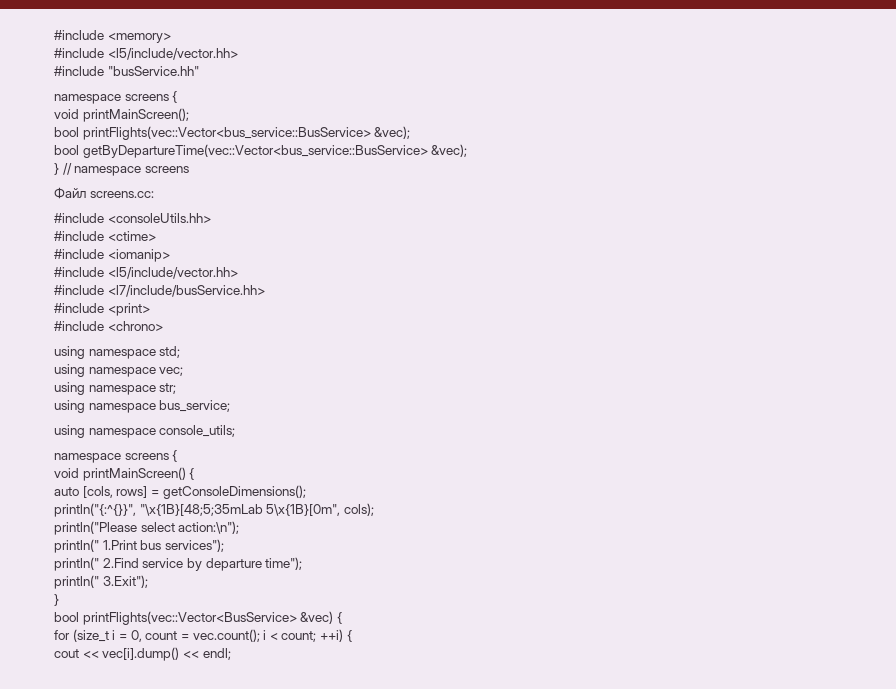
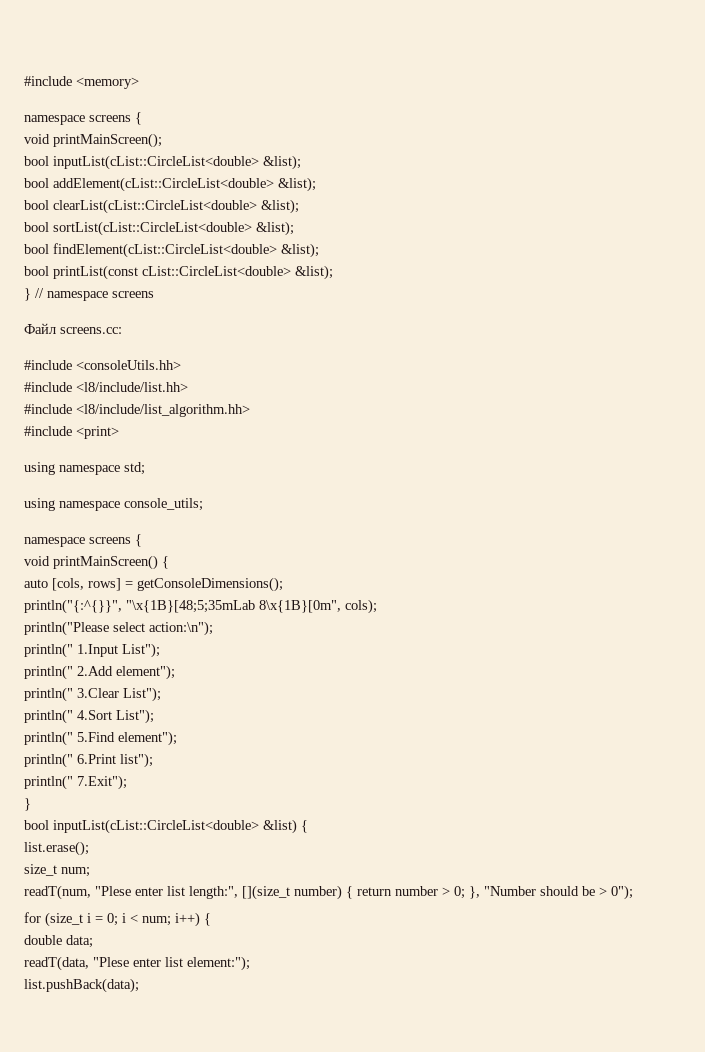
[54,48,238,60] [54,66,199,76] // #include <l5/include/vector.hh> // #include "busService.hh" -> (139, 83) none
[82,126,411,140] [54,144,468,158] printFlights(vec::Vector<bus_service::BusService> &vec); // bool getByDepartureTime(vec::Vector<bus_service::BusService> &vec); -> [53,155,301,170] [24,177,316,192] [24,199,299,214] [24,221,294,236] [24,243,319,258] [24,265,333,280] inputList(cList::CircleList<double> &list); // bool addElement(cList::CircleList<double> &list); // bool clearList(cList::CircleList<double> &list); // bool sortList(cList::CircleList<double> &list); // bool findElement(cList::CircleList<double> &list); // bool printList(const cList::CircleList<double> &list);
[107,231,156,241] [54,249,170,262] [54,267,238,279] [54,285,265,297] <ctime> // #include <iomanip> // #include <l5/include/vector.hh> // #include <l7/include/busService.hh> -> [76,382,188,392] [24,404,250,417] <l8/include/list.hh> // #include <l8/include/list_algorithm.hh>
[54,321,163,331] // #include <chrono> -> (119, 432) none
[54,364,184,377] [54,382,177,395] [54,400,231,413] // using namespace vec; // using namespace str; // using namespace bus_service; -> (145, 468) none
[266,504,341,516] 5\x{1B}[0m", -> [259,600,341,613] 8\x{1B}[0m",
[102,539,224,552] [54,557,303,571] [54,575,148,589] 1.Print bus services"); // println(" 2.Find service by departure time"); // println(" 3.Exit"); -> [77,643,160,658] [24,665,175,680] [24,687,161,702] [24,709,154,724] [24,731,177,746] [24,753,153,768] [24,775,127,790] 1.Input List"); // println(" 2.Add element"); // println(" 3.Clear List"); // println(" 4.Sort List"); // println(" 5.Find element"); // println(" 6.Print list"); // println(" 7.Exit");
[82,611,342,625] [54,629,352,642] [54,647,231,661] printFlights(vec::Vector<BusService> &vec) { // for (size_t i = 0, count = vec.count(); i < count; ++i) { // cout << vec[i].dump() << endl; -> [53,819,308,834] [24,841,89,856] [24,864,90,877] [24,885,633,900] [24,912,211,927] [24,935,93,948] [24,956,250,971] [24,978,139,993] inputList(cList::CircleList<double> &list) { // list.erase(); // size_t num; // readT(num, "Plese enter list length:", [](size_t number) { return number > 0; }, "Number should be > 0"); // for (size_t i = 0; i < num; i++) { // double data; // readT(data, "Plese enter list element:"); // list.pushBack(data);

